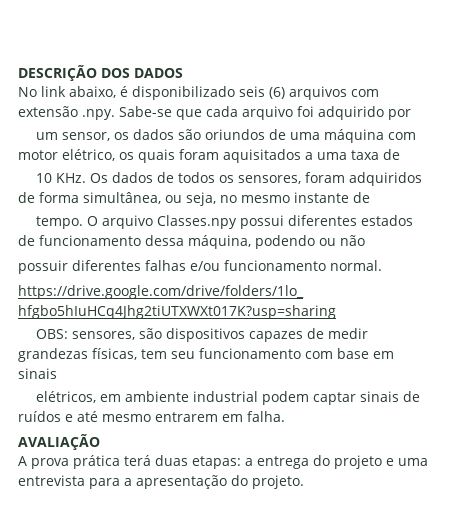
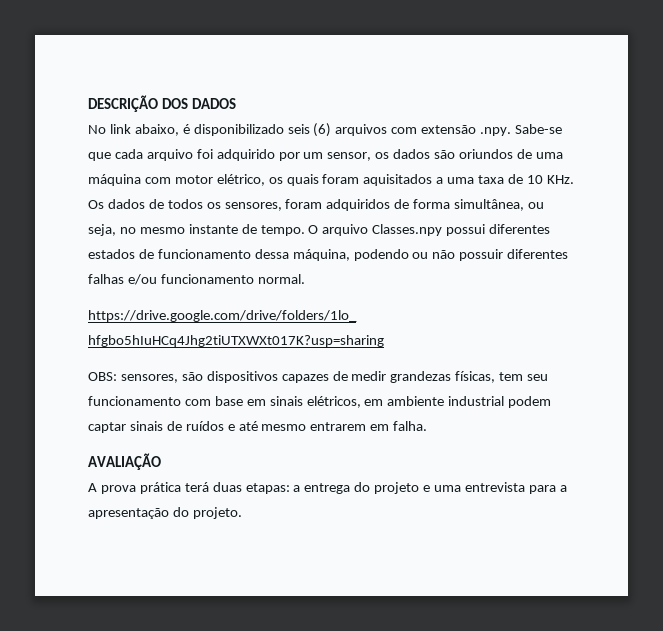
(411, 114) // -> (300, 156) none
(400, 154) // -> (524, 179) none
(370, 197) // -> (257, 229) none
(365, 240) // -> (456, 254) none
(57, 373) // -> (303, 401) none

